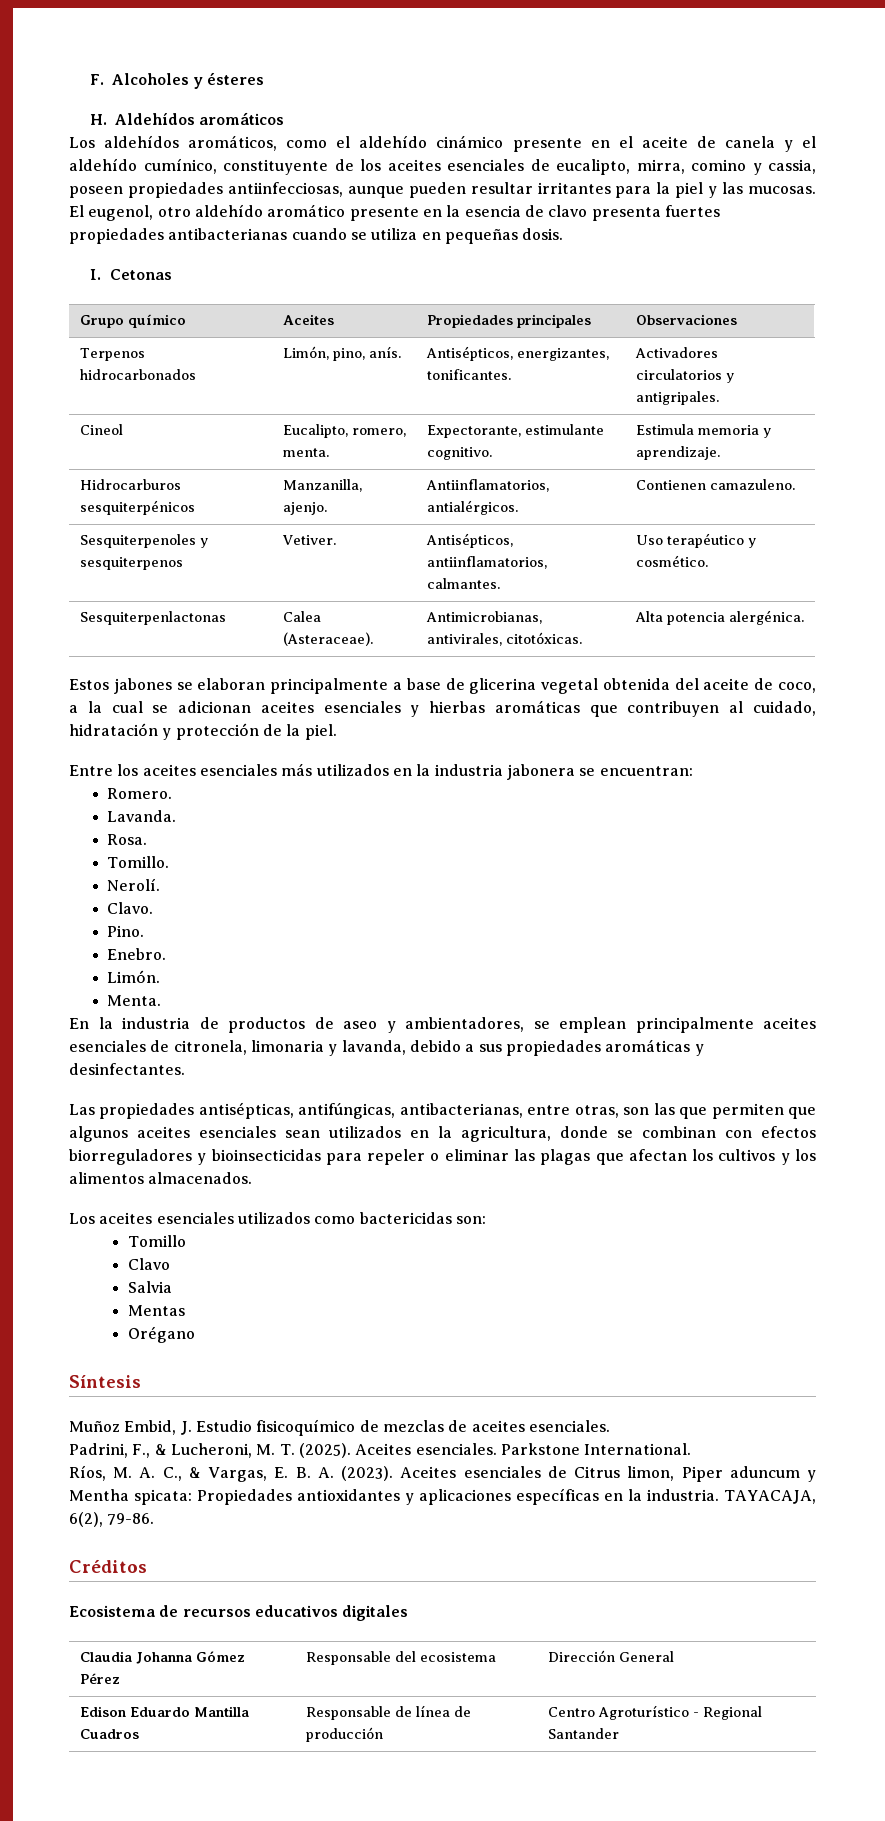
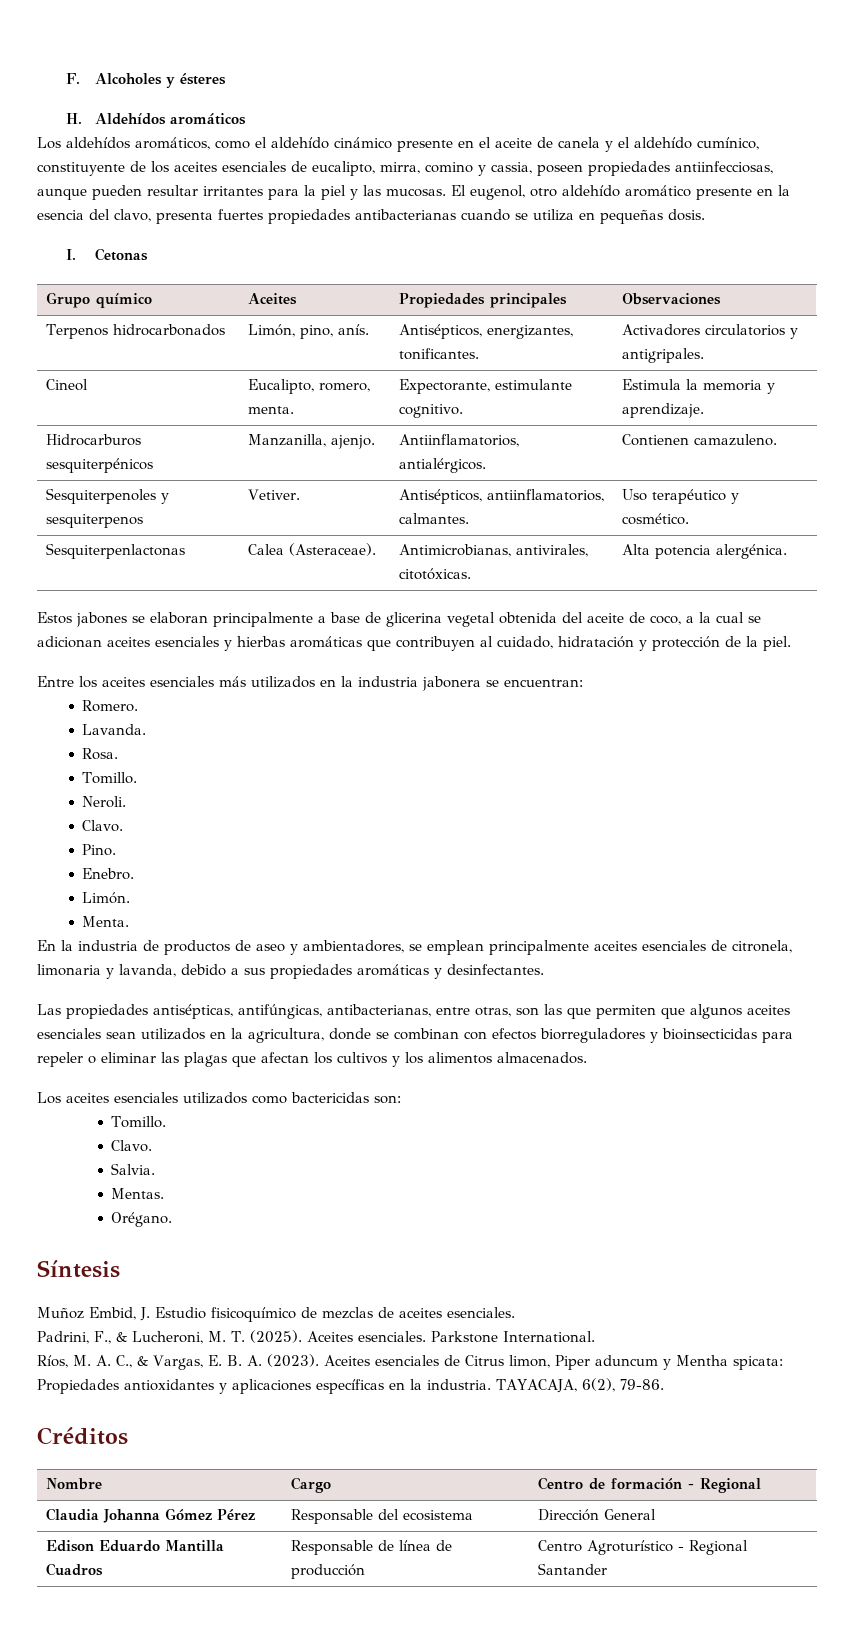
[524,205,588,217] de clavo -> [89,209,151,222] del clavo,
(694, 429) none -> [686,379,699,390] la
[107,878,161,891] Nerolí. -> [82,796,127,808] Neroli.
[127,1235,186,1247] [127,1258,170,1270] [127,1281,172,1293] [127,1305,185,1316] [127,1326,195,1343] Tomillo // Clavo // Salvia // Mentas // Orégano -> [111,1116,167,1128] [111,1140,153,1152] [111,1163,156,1175] [111,1188,165,1199] [111,1212,173,1227] Tomillo. // Clavo. // Salvia. // Mentas. // Orégano.
[69,1605,409,1621] // Ecosistema de recursos educativos digitales -> [46,1478,103,1490] [291,1477,332,1493] [538,1477,762,1493] // Nombre | Cargo | Centro de formación - Regional

